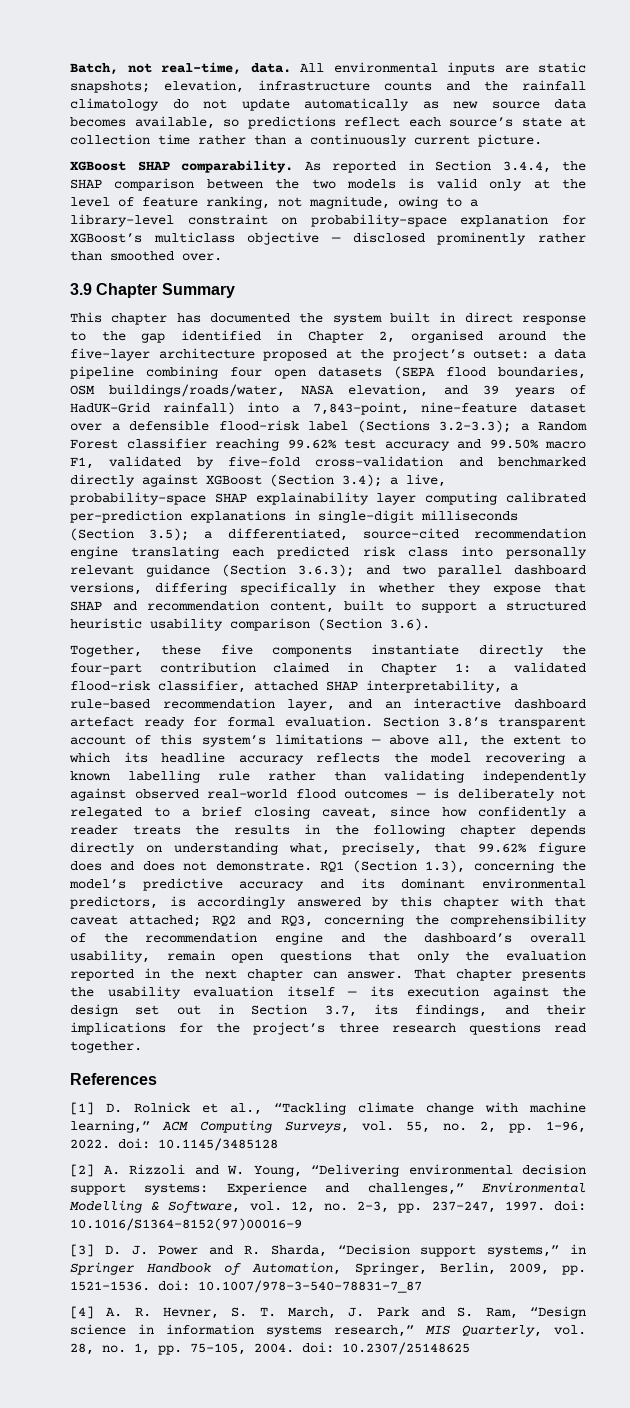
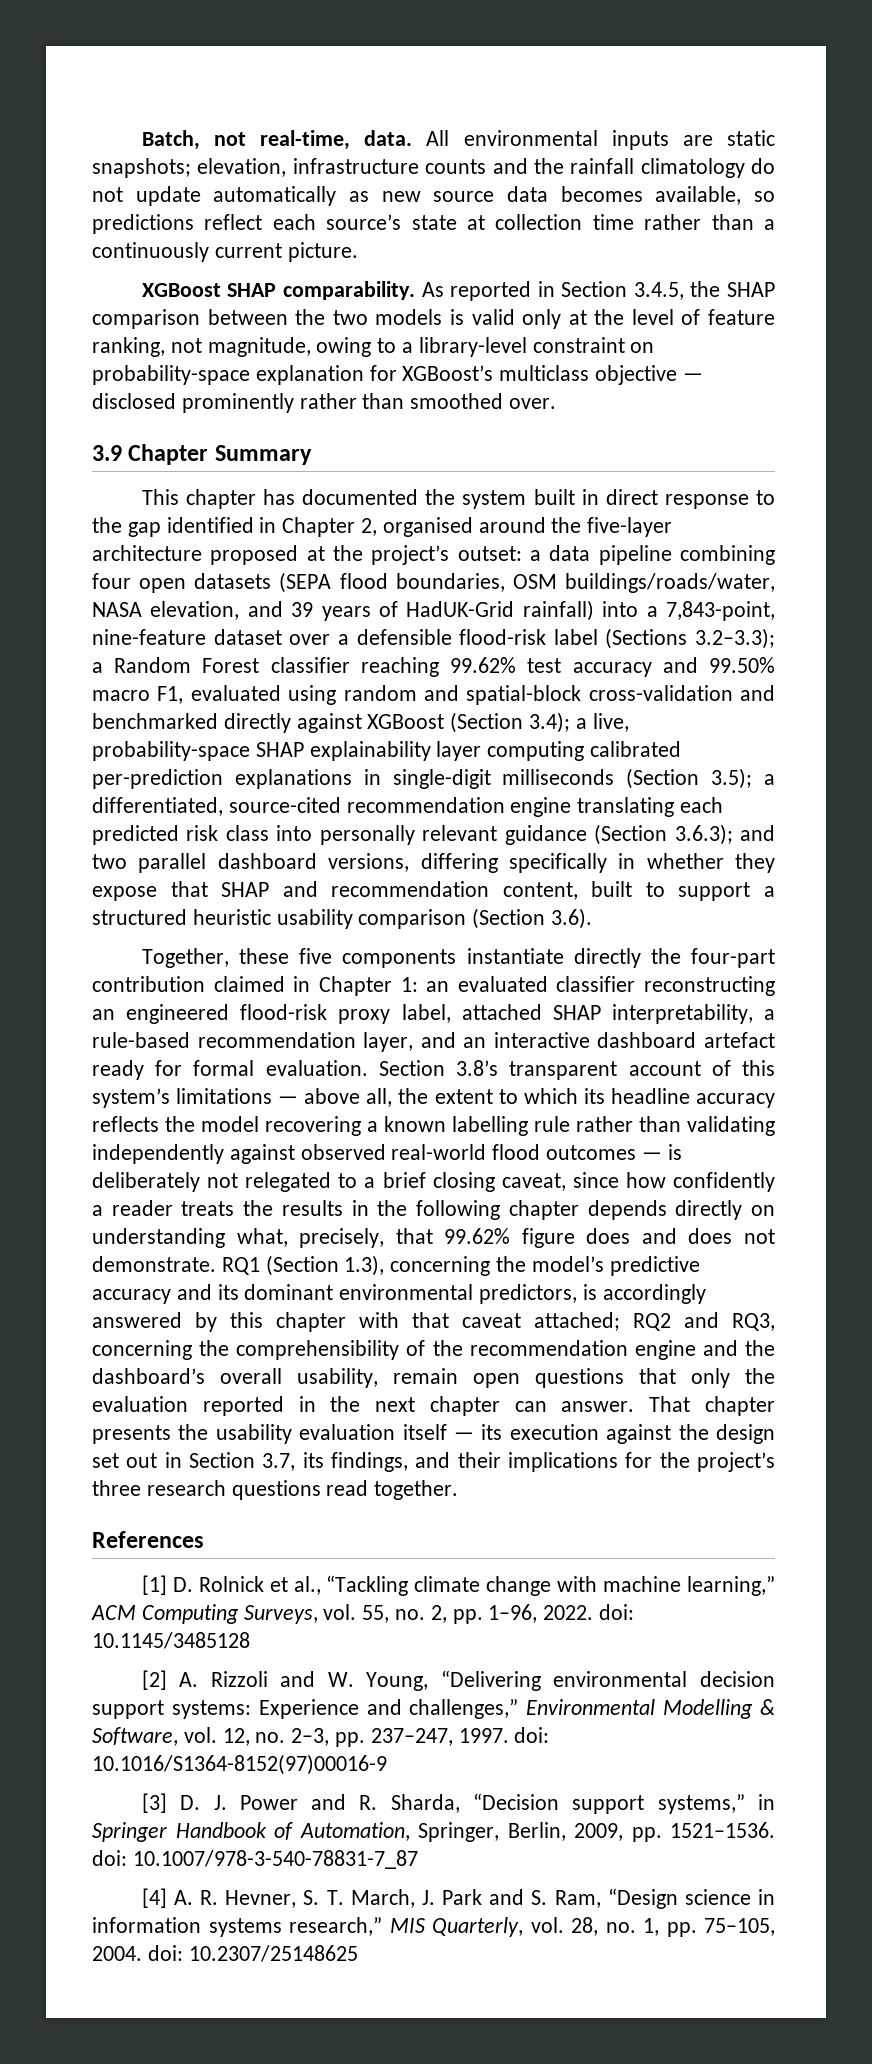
[502,161,551,173] 3.4.4, -> [633,282,684,300] 3.4.5,
[109,456,300,469] validated by five-fold -> [190,685,582,705] evaluated using random and spatial-block
[488,662,586,673] [70,680,246,693] a validated flood-risk classifier, -> [426,976,775,996] [92,1004,451,1024] an evaluated classifier reconstructing an engineered flood-risk proxy label,

